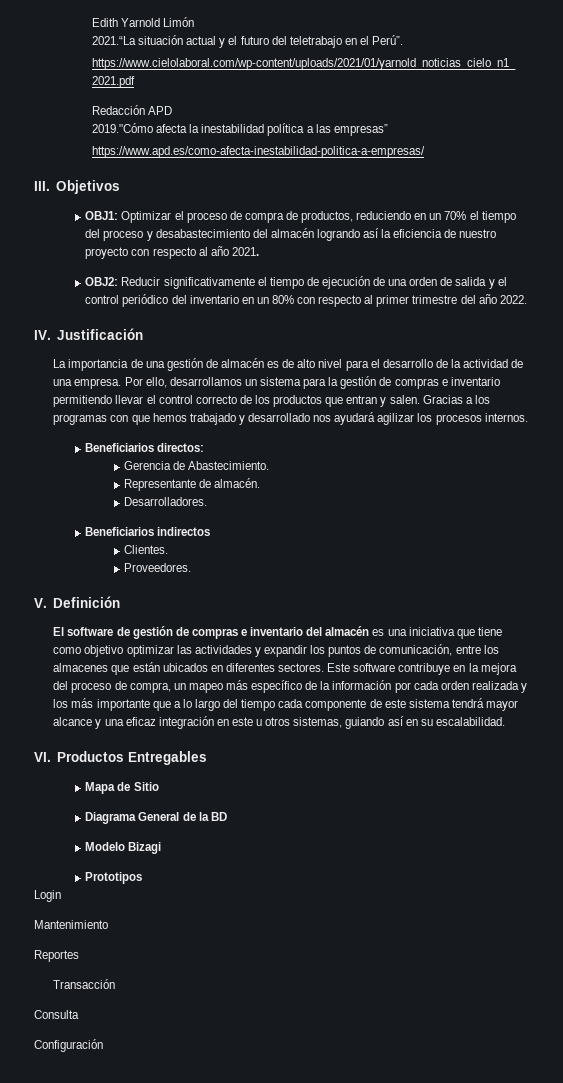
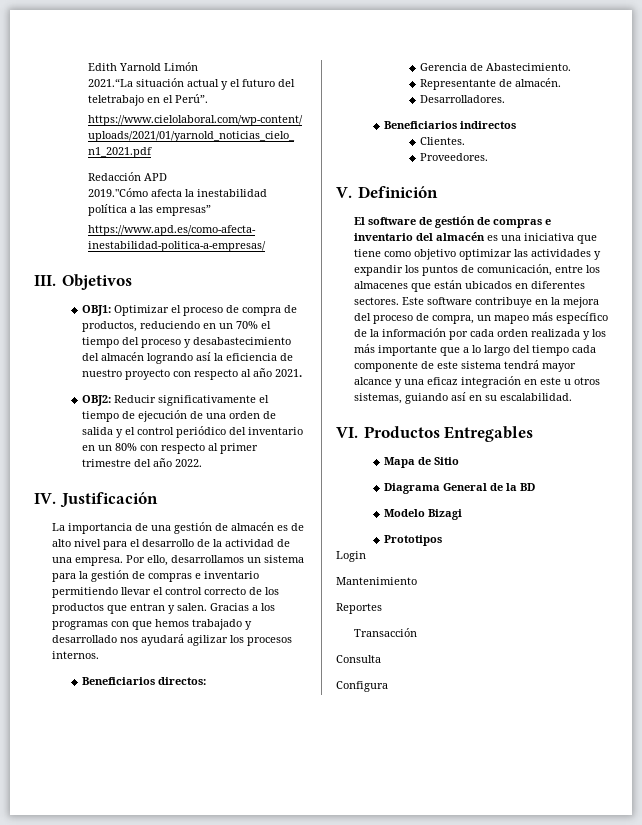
[34,1039,103,1052] Configuración -> [336,681,388,692] Configura

